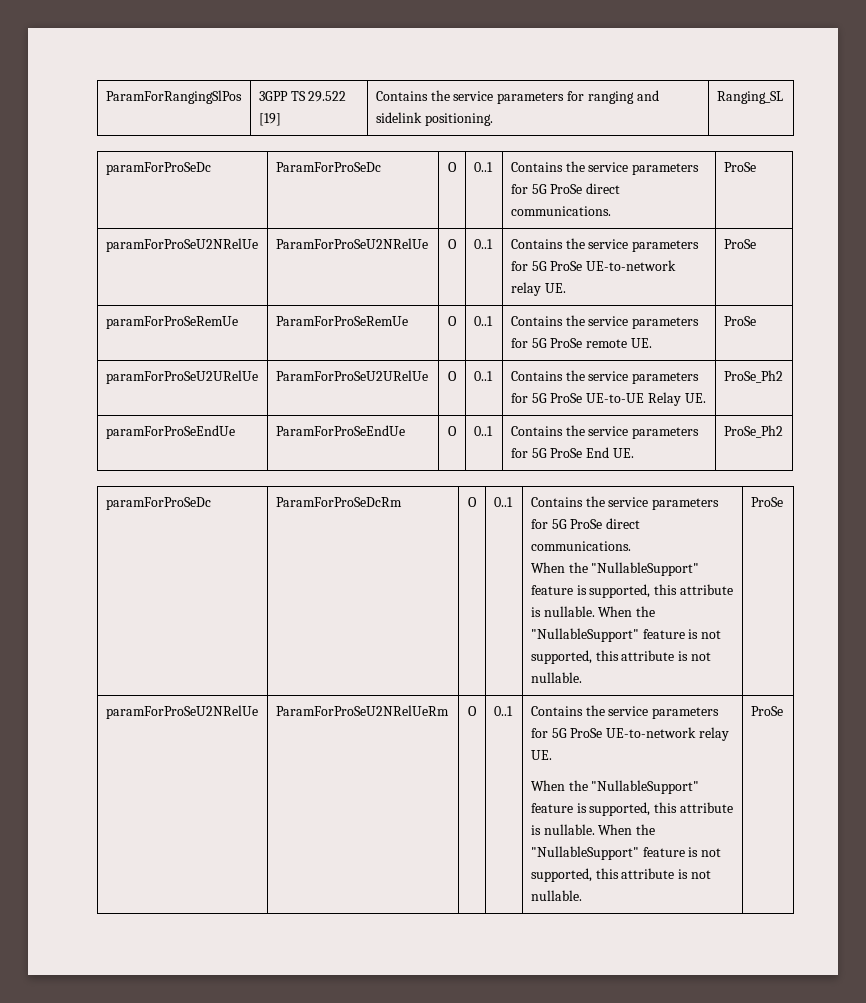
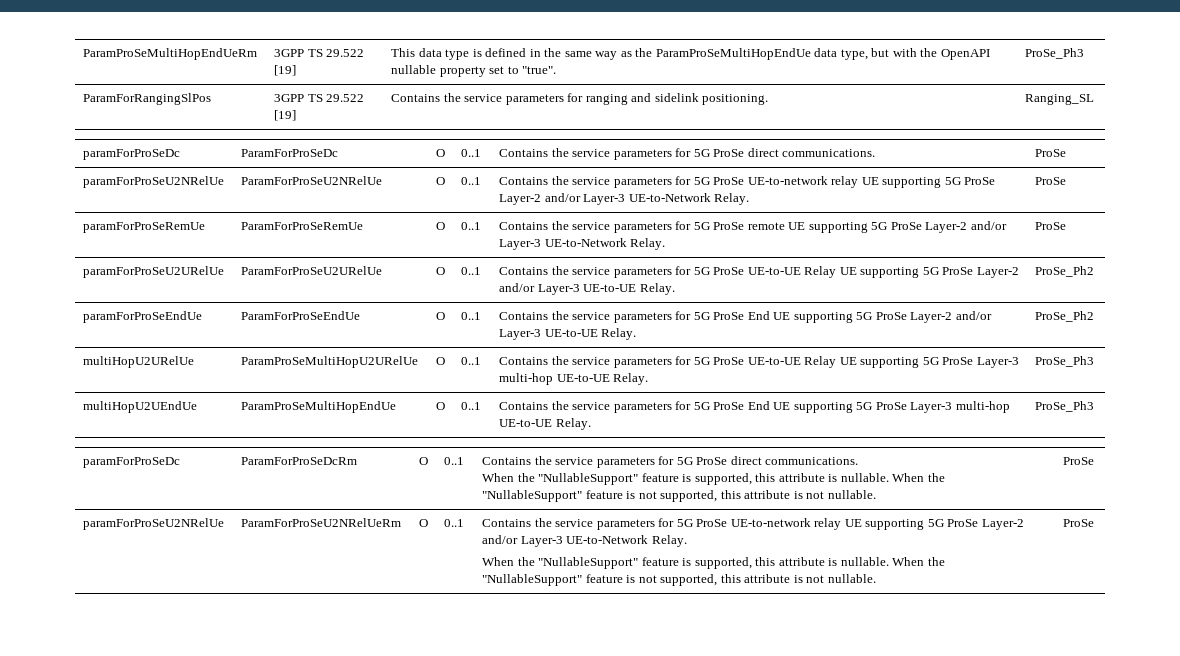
(105, 97) none -> [83,48,258,60] [274,49,365,57] [274,65,297,76] [391,48,990,60] [391,65,557,77] [1025,48,1085,59] ParamProSeMultiHopEndUeRm | 3GPP TS 29.522 [19] | This data type is defined in the same way as the ParamProSeMultiHopEndUe data type, but with the OpenAPI nullable property set to "true". | ProSe_Ph3 //
[544,283,566,293] UE. -> [861,177,996,188] [499,193,750,205] UE supporting 5G ProSe Layer-2 and/or Layer-3 UE-to-Network Relay.
[631,338,653,348] UE. -> [788,221,1007,233] [499,238,666,250] UE supporting 5G ProSe Layer-2 and/or Layer-3 UE-to-Network Relay.
[684,393,706,403] UE. -> [839,267,1019,278] [499,283,675,295] UE supporting 5G ProSe Layer-2 and/or Layer-3 UE-to-UE Relay.
[613,448,635,458] [723,425,783,438] UE. | ProSe_Ph2 -> [773,311,992,323] [499,328,637,340] [1035,311,1095,322] [83,356,195,368] [241,356,419,368] [436,357,445,365] [461,357,482,365] [499,356,1019,368] [499,373,649,385] [1035,356,1095,367] [83,401,198,413] [241,401,397,413] [436,402,445,410] [461,402,482,410] [499,401,1010,413] [499,418,591,430] [1035,401,1095,412] UE supporting 5G ProSe Layer-2 and/or Layer-3 UE-to-UE Relay. | ProSe_Ph2 // multiHopU2URelUe | ParamProSeMultiHopU2URelUe | O | 0..1 | Contains the service parameters for 5G ProSe UE-to-UE Relay UE supporting 5G ProSe Layer-3 multi-hop UE-to-UE Relay. | ProSe_Ph3 // multiHopU2UEndUe | ParamProSeMultiHopEndUe | O | 0..1 | Contains the service parameters for 5G ProSe End UE supporting 5G ProSe Layer-3 multi-hop UE-to-UE Relay. | ProSe_Ph3
[530,750,552,760] UE. -> [844,519,1024,530] [482,535,687,547] UE supporting 5G ProSe Layer-2 and/or Layer-3 UE-to-Network Relay.

